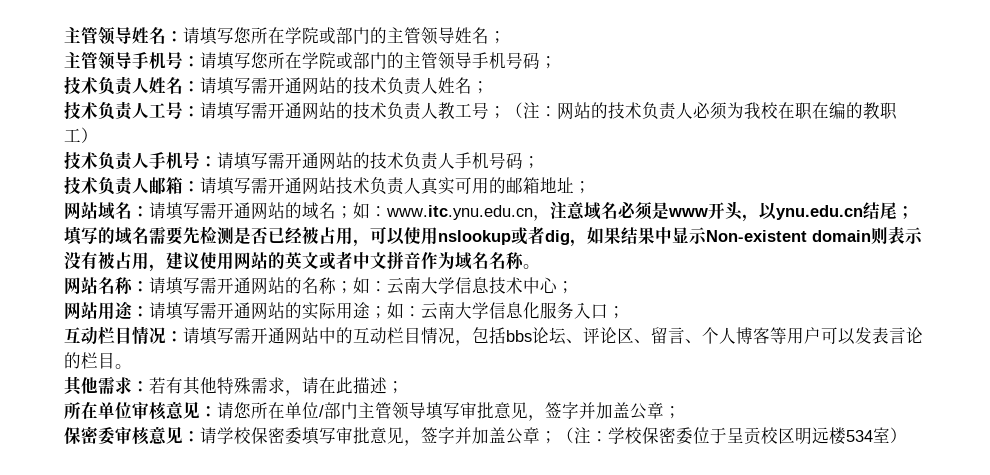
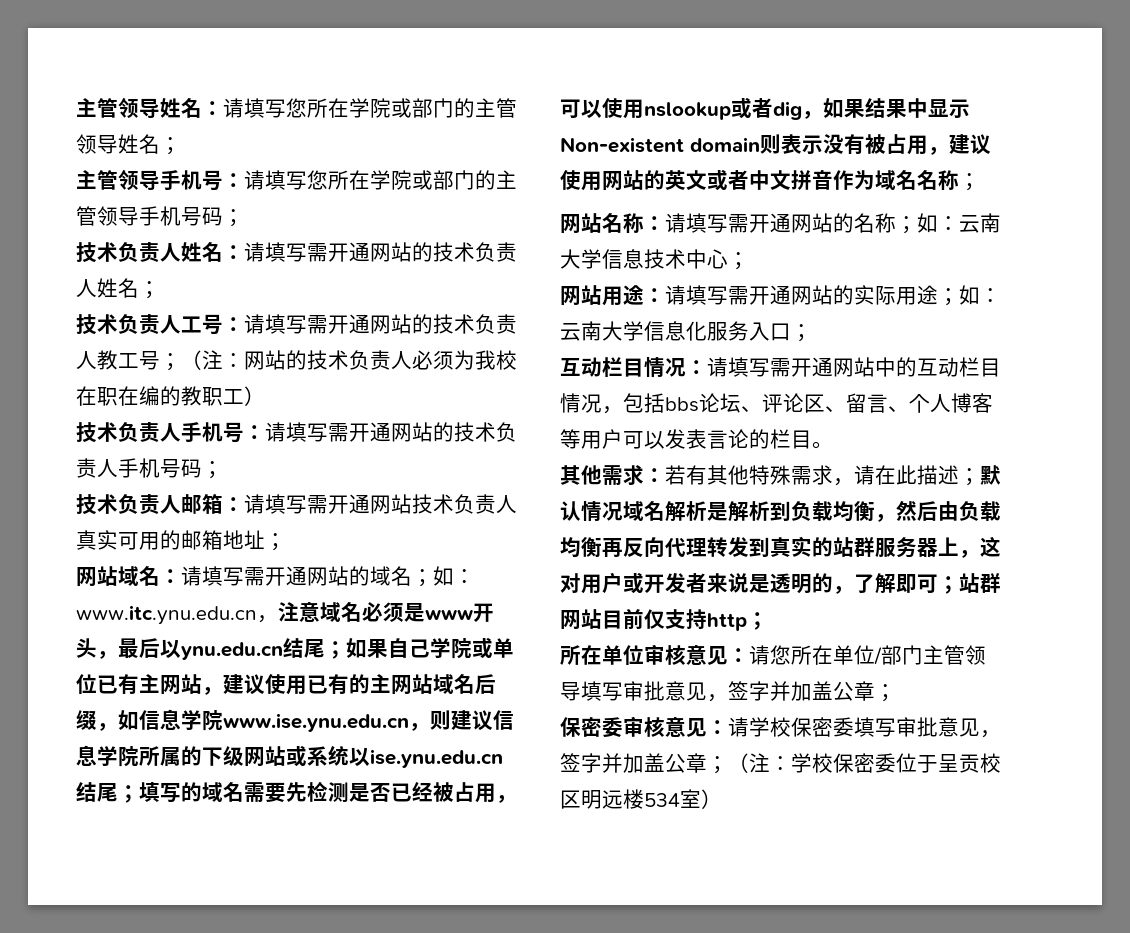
(759, 218) none -> [118,638,160,658] 最后
(914, 212) none -> [346,637,514,659] [76,674,496,695] [76,709,514,732] [76,745,503,768] [76,782,139,803] 如果自己学院或单位已有主网站，建议使用已有的主网站域名后缀，如信息学院www.ise.ynu.edu.cn，则建议信息学院所属的下级网站或系统以ise.ynu.edu.cn结尾；
[523,264,540,269] 。 -> [959,173,980,191] ；
(404, 387) none -> [980,465,1001,485] [560,500,1001,522] [560,536,1001,558] [560,572,1001,594] [560,609,768,631] 默认情况域名解析是解析到负载均衡，然后由负载均衡再反向代理转发到真实的站群服务器上，这对用户或开发者来说是透明的，了解即可；站群网站目前仅支持http；

